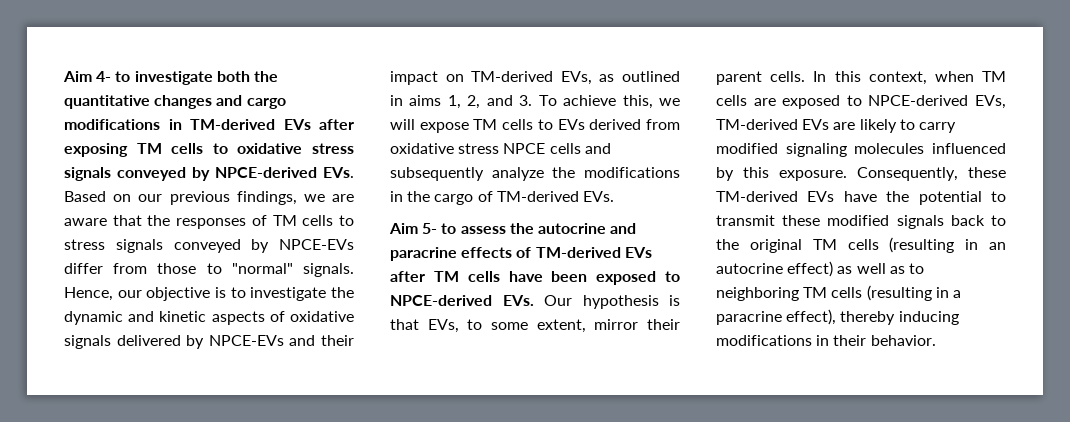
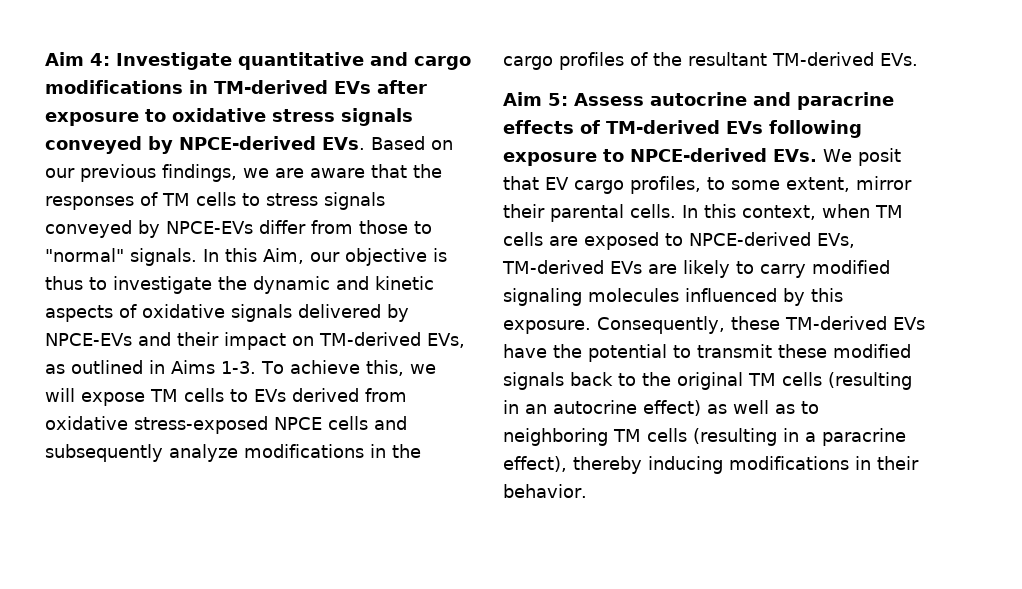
[63,71,278,85] [64,95,213,109] Aim 4- to investigate both the quantitative changes -> [45,52,364,70] Aim 4: Investigate quantitative
[64,143,204,157] exposing TM cells -> [45,112,139,126] exposure
[64,287,113,301] Hence, -> [203,248,304,264] In this Aim,
(226, 292) none -> [45,276,83,290] thus
[409,95,533,109] aims 1, 2, and 3. -> [171,360,256,374] Aims 1-3.
[458,143,500,154] stress -> [134,416,268,434] stress-exposed
[552,167,576,178] the -> (238, 453) none
[477,191,493,202] of -> [559,52,767,70] profiles of the resultant
[422,223,534,234] 5- to assess the -> [548,93,644,106] 5: Assess
[390,271,680,285] [390,295,680,309] [390,319,459,333] after TM cells have been exposed to NPCE-derived EVs. Our hypothesis is that EVs, -> [769,120,862,138] [503,148,901,166] [503,176,701,194] following exposure to NPCE-derived EVs. We posit that EV cargo profiles,
[716,71,762,85] parent -> [550,204,624,222] parental

